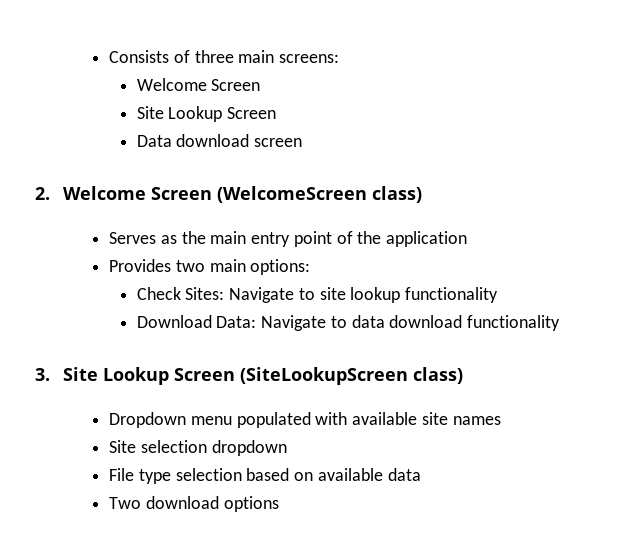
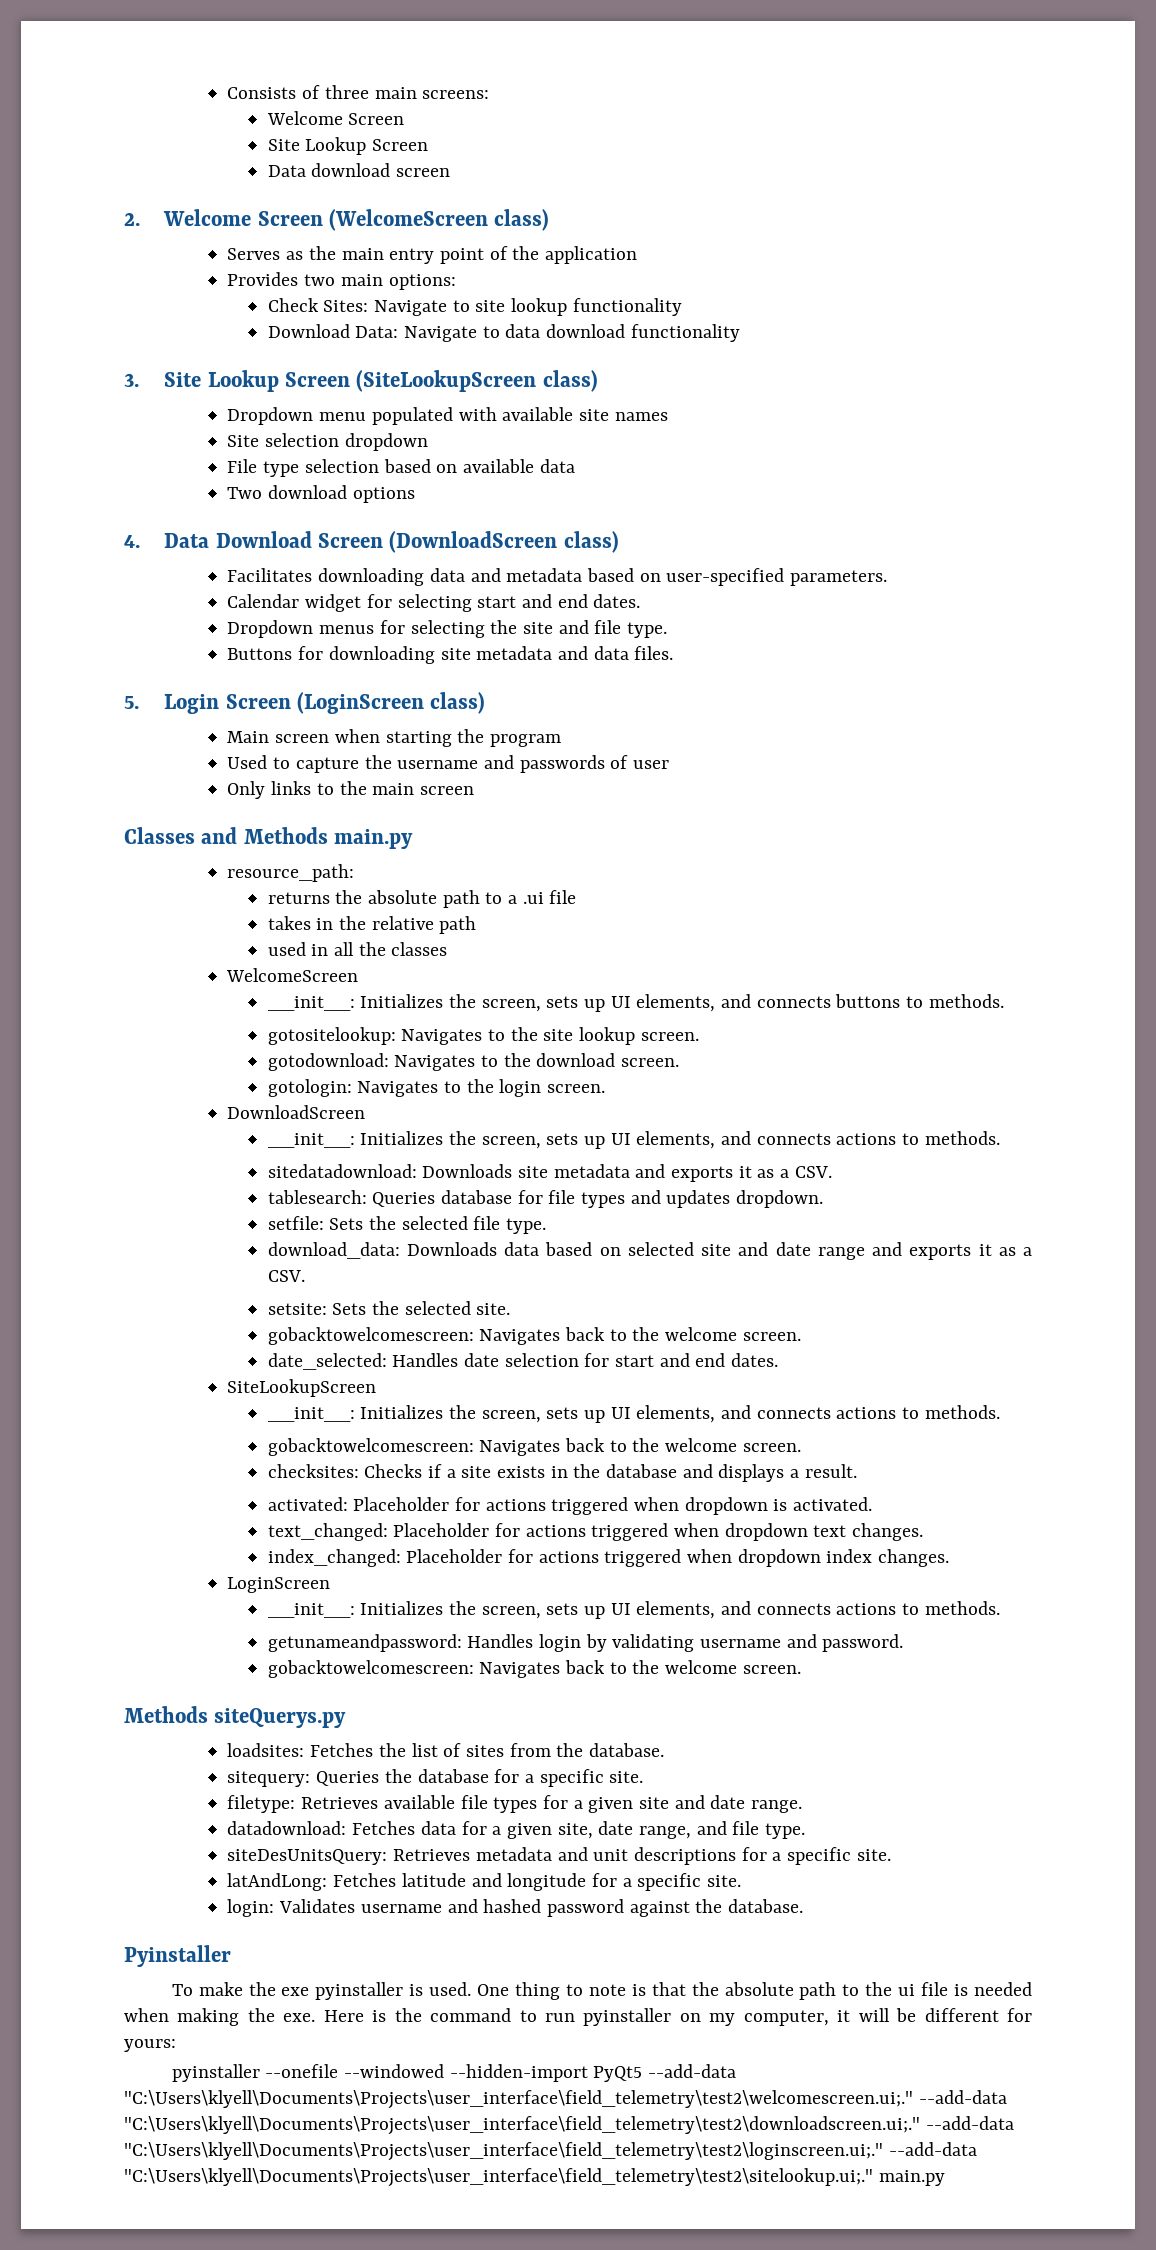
(279, 504) none -> [124,531,619,553] [227,568,887,586] [227,594,641,612] [227,620,667,638] [227,646,674,664] [124,692,486,714] [227,729,561,747] [227,755,669,773] [227,781,474,799] [124,827,414,849] [227,864,355,882] [267,890,577,908] [267,916,477,934] [267,942,448,956] [226,968,359,982] [267,994,1004,1012] [267,1027,699,1045] [267,1053,680,1071] [267,1079,606,1097] [227,1105,366,1119] [267,1131,1000,1149] [267,1164,832,1182] [267,1190,824,1208] [267,1216,547,1234] [267,1242,1033,1260] [267,1270,305,1282] [267,1301,511,1315] [267,1327,801,1345] [267,1353,779,1370] [227,1379,377,1397] [267,1405,1000,1423] [267,1438,801,1456] [267,1464,857,1482] [267,1497,873,1515] [267,1523,924,1541] [267,1549,950,1567] [227,1577,331,1593] [267,1601,1000,1619] [267,1634,904,1652] [267,1660,801,1678] [124,1706,347,1728] [227,1743,664,1757] [227,1769,644,1787] [227,1795,802,1813] [227,1821,805,1839] [227,1847,891,1865] [227,1873,741,1891] [227,1899,803,1917] [124,1945,231,1967] [171,1982,1033,2000] [124,2008,1032,2026] [124,2039,176,2052] [171,2064,737,2082] [124,2090,1007,2109] [124,2116,1014,2135] [124,2142,977,2161] [124,2168,945,2187] // 4. Data Download Screen (DownloadScreen class) // Facilitates downloading data and metadata based on user-specified parameters. // Calendar widget for selecting start and end dates. // Dropdown menus for selecting the site and file type. // Buttons for downloading site metadata and data files. // 5. Login Screen (LoginScreen class) // Main screen when starting the program // Used to capture the username and passwords of user // Only links to the main screen // Classes and Methods main.py // resource_path: // returns the absolute path to a .ui file // takes in the relative path // used in all the classes // WelcomeScreen // __init__: Initializes the screen, sets up UI elements, and connects buttons to methods. // gotositelookup: Navigates to the site lookup screen. // gotodownload: Navigates to the download screen. // gotologin: Navigates to the login screen. // DownloadScreen // __init__: Initializes the screen, sets up UI elements, and connects actions to methods. // sitedatadownload: Downloads site metadata and exports it as a CSV. // tablesearch: Queries database for file types and updates dropdown. // setfile: Sets the selected file type. // download_data: Downloads data based on selected site and date range and exports it as a CSV. // setsite: Sets the selected site. // gobacktowelcomescreen: Navigates back to the welcome screen. // date_selected: Handles date selection for start and end dates. // SiteLookupScreen // __init__: Initializes the screen, sets up UI elements, and connects actions to methods. // gobacktowelcomescreen: Navigates back to the welcome screen. // checksites: Checks if a site exists in the database and displays a result. // activated: Placeholder for actions triggered when dropdown is activated. // text_changed: Placeholder for actions triggered when dropdown text changes. // index_changed: Placeholder for actions triggered when dropdown index changes. // LoginScreen // __init__: Initializes the screen, sets up UI elements, and connects actions to methods. // getunameandpassword: Handles login by validating username and password. // gobacktowelcomescreen: Navigates back to the welcome screen. // Methods siteQuerys.py // loadsites: Fetches the list of sites from the database. // sitequery: Queries the database for a specific site. // filetype: Retrieves available file types for a given site and date range. // datadownload: Fetches data for a given site, date range, and file type. // siteDesUnitsQuery: Retrieves metadata and unit descriptions for a specific site. // latAndLong: Fetches latitude and longitude for a specific site. // login: Validates username and hashed password against the database. // Pyinstaller // To make the exe pyinstaller is used. One thing to note is that the absolute path to the ui file is needed when making the exe. Here is the command to run pyinstaller on my computer, it will be different for yours: // pyinstaller --onefile --windowed --hidden-import PyQt5 --add-data "C:\Users\klyell\Documents\Projects\user_interface\field_telemetry\test2\welcomescreen.ui;." --add-data "C:\Users\klyell\Documents\Projects\user_interface\field_telemetry\test2\downloadscreen.ui;." --add-data "C:\Users\klyell\Documents\Projects\user_interface\field_telemetry\test2\loginscreen.ui;." --add-data "C:\Users\klyell\Documents\Projects\user_interface\field_telemetry\test2\sitelookup.ui;." main.py

